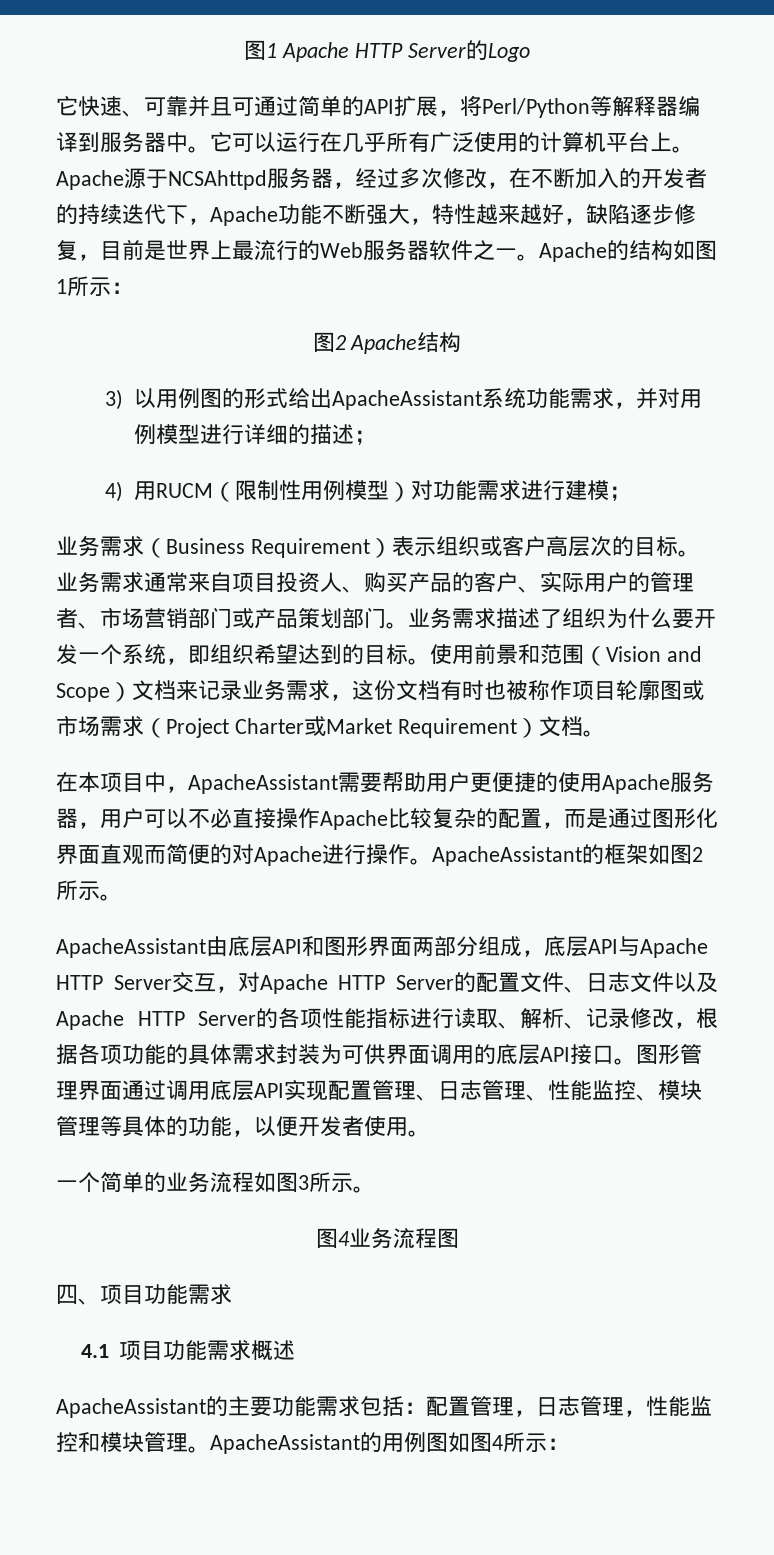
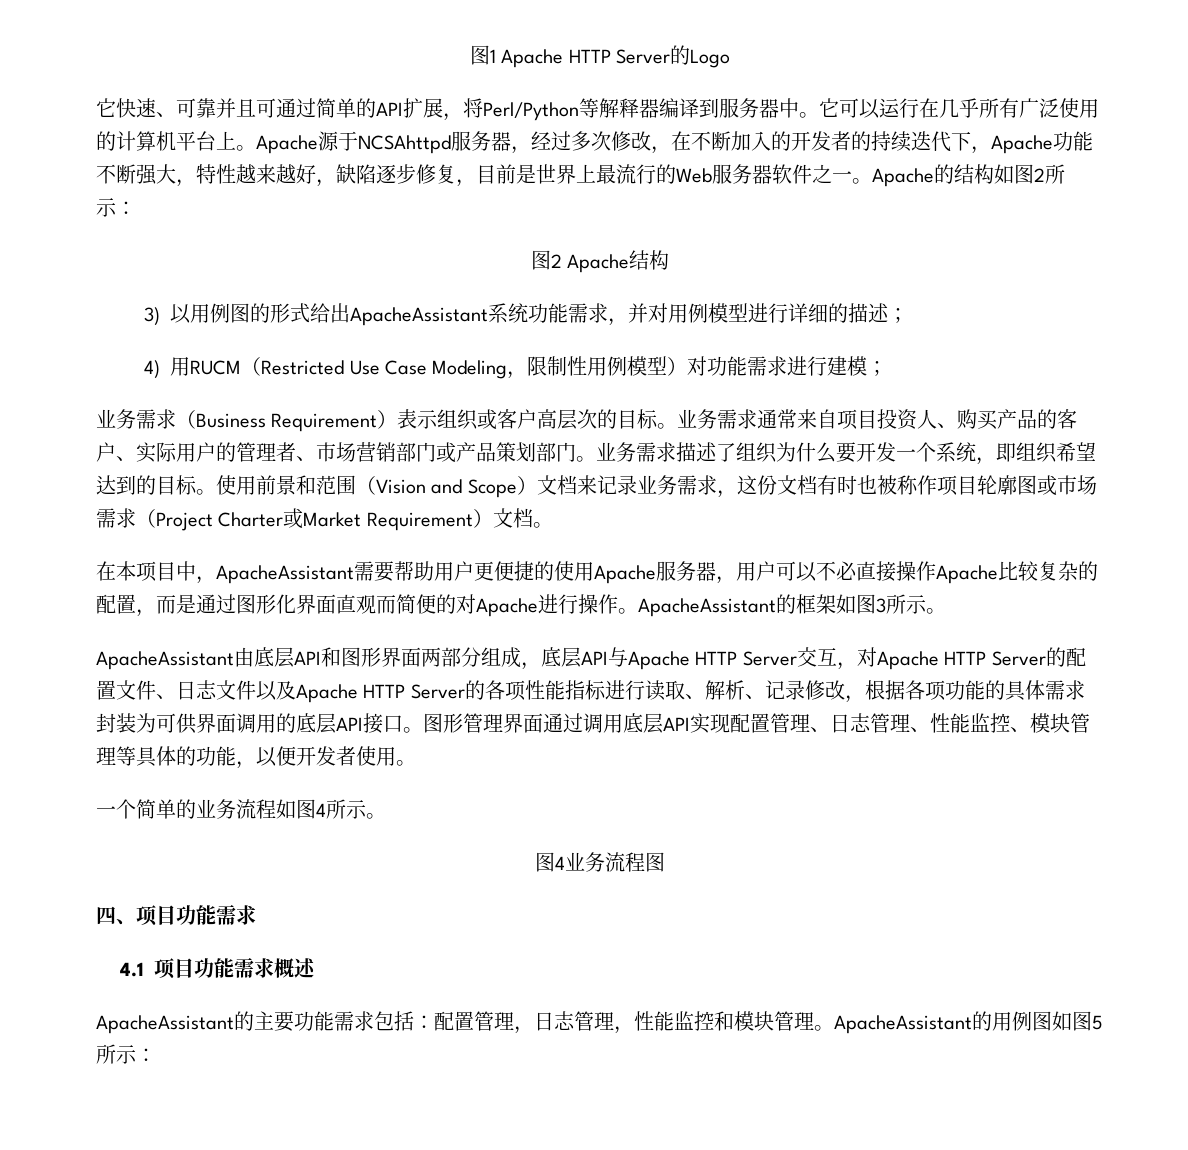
[56,279,67,294] 1 -> [1034,168,1045,182] 2
(235, 492) none -> [261,360,528,379] Restricted Use Case Modeling，
[692,847,703,862] 2 -> [876,598,886,613] 3
[298,1175,309,1190] 3 -> [316,803,326,817] 4
[492,1435,503,1450] 4 -> [1092,1015,1103,1030] 5

